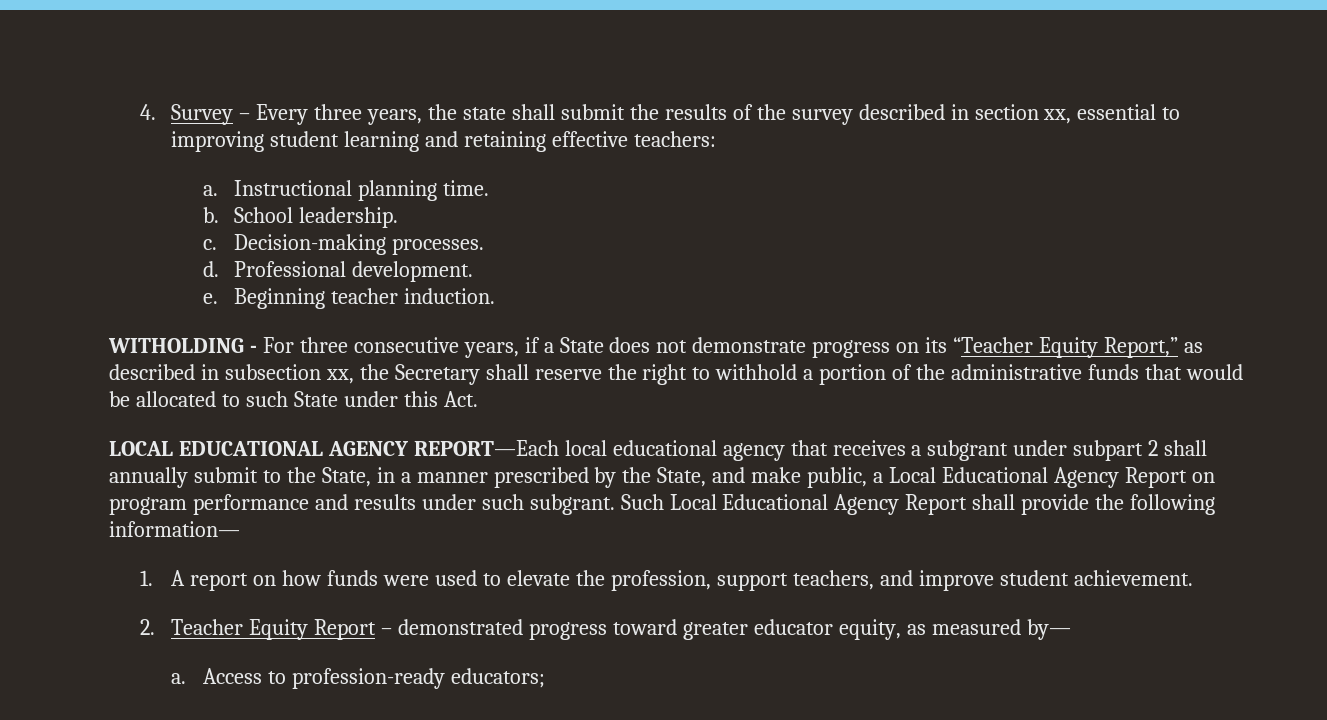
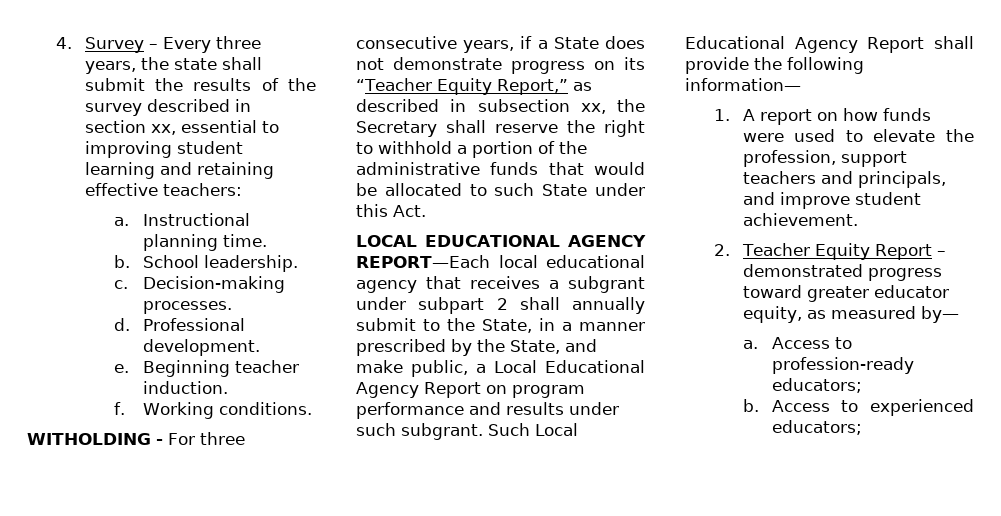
(495, 296) none -> [113,402,312,419] // f. Working conditions.
[792,570,874,590] teachers, -> [742,171,946,188] teachers and principals,
(545, 678) none -> [742,399,974,416] [771,420,862,435] // b. Access to experienced educators;

